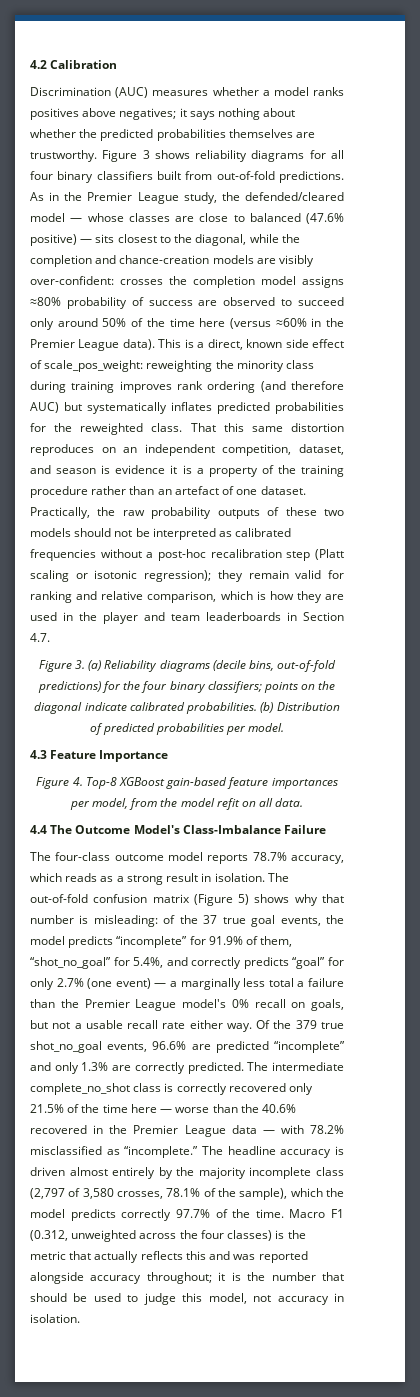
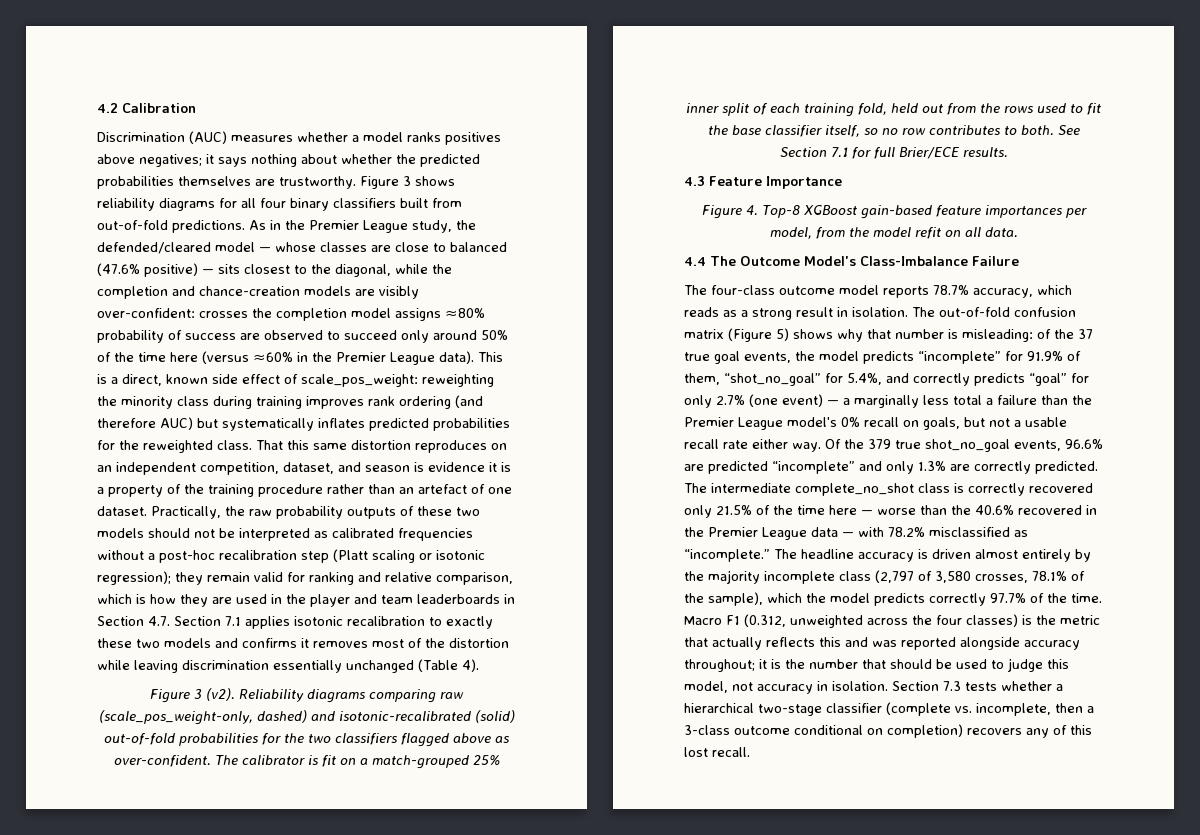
[38,660,337,672] [37,681,336,693] [34,702,340,714] [89,723,285,735] // Figure 3. (a) Reliability diagrams (decile bins, out-of-fold predictions) for the four binary classifiers; points on the diagonal indicate calibrated probabilities. (b) Distribution of predicted probabilities per model. -> [174,616,493,629] [97,638,509,648] [97,659,479,673] [150,688,464,703] [98,710,515,725] [104,733,509,747] [113,755,500,769] [686,103,1101,117] [707,125,1080,137] [779,147,1008,159] Section 7.1 applies isotonic recalibration to exactly these two models and confirms it removes most of the distortion while leaving discrimination essentially unchanged (Table 4). // Figure 3 (v2). Reliability diagrams comparing raw (scale_pos_weight-only, dashed) and isotonic-recalibrated (solid) out-of-fold probabilities for the two classifiers flagged above as over-confident. The calibrator is fit on a match-grouped 25% inner split of each training fold, held out from the rows used to fit the base classifier itself, so no row contributes to both. See Section 7.1 for full Brier/ECE results.
(80, 1318) none -> [892,681,1063,691] [684,702,1094,716] [684,724,1092,738] [684,747,750,757] Section 7.3 tests whether a hierarchical two-stage classifier (complete vs. incomplete, then a 3-class outcome conditional on completion) recovers any of this lost recall.

